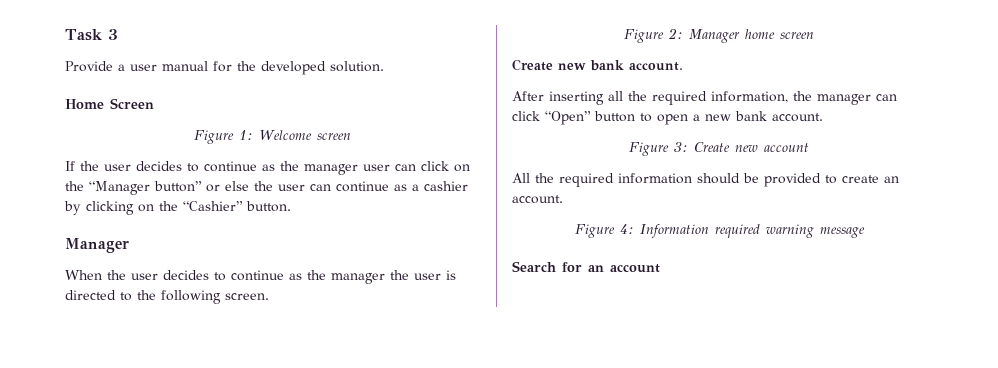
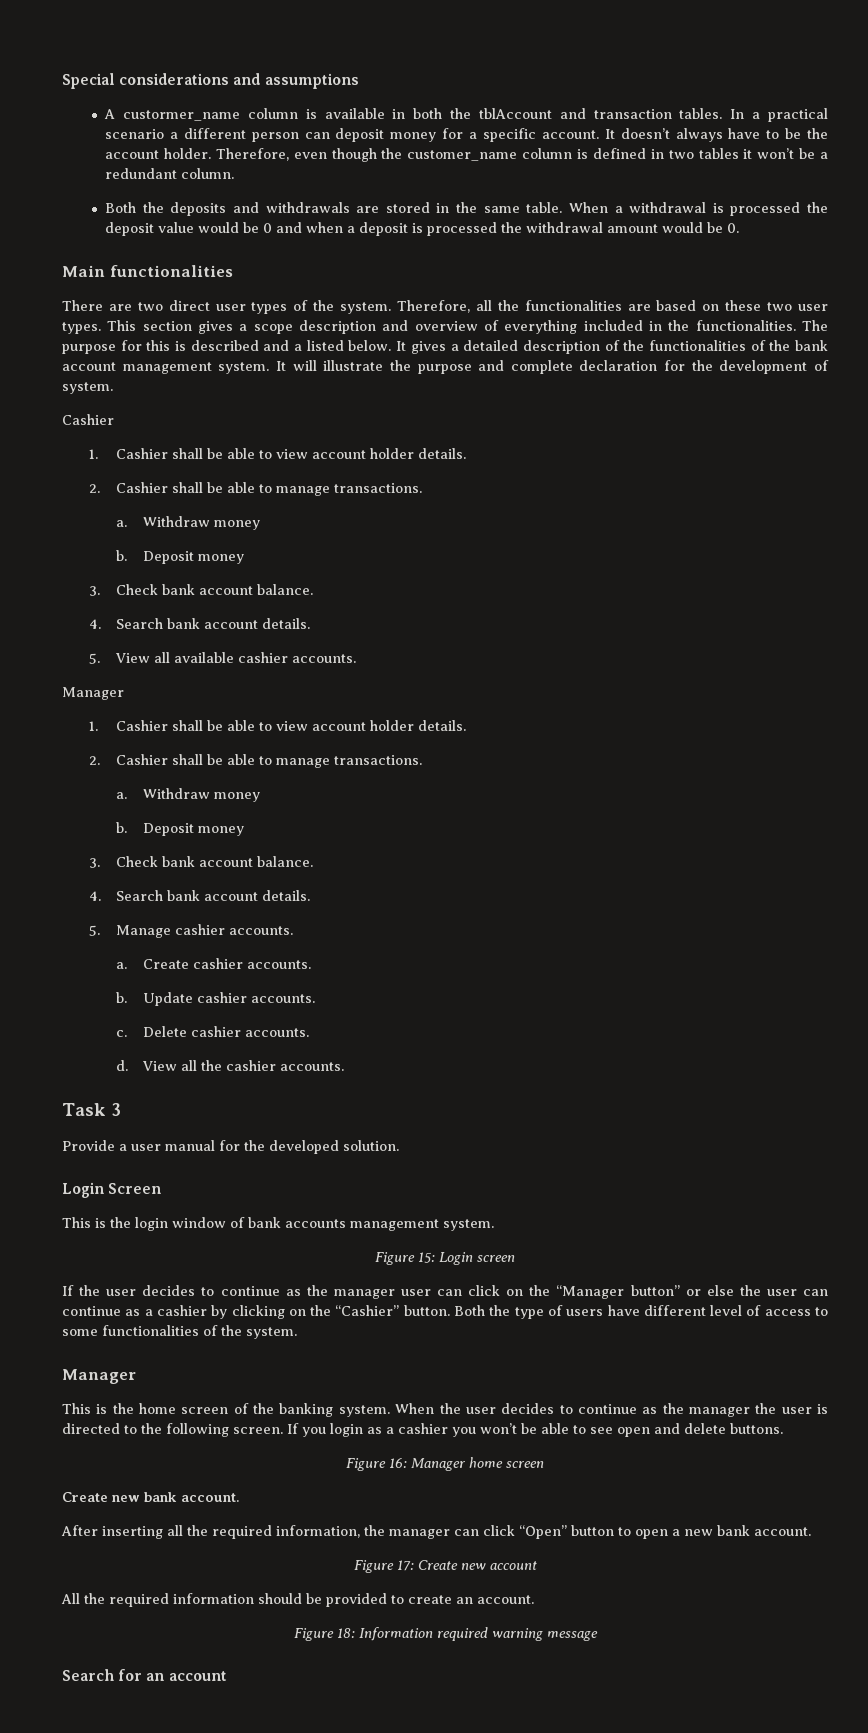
(65, 35) none -> [62,73,359,89] [104,108,829,122] [105,128,829,142] [105,148,828,162] [105,168,235,179] [105,202,828,216] [105,222,740,236] [62,265,233,277] [62,300,829,314] [62,320,829,334] [62,340,829,354] [62,360,829,374] [62,382,113,394] [62,414,114,425] [89,448,467,459] [89,482,423,496] [116,516,261,530] [116,550,245,564] [89,584,314,596] [89,618,311,629] [89,652,357,664] [62,687,124,700] [89,720,467,731] [89,754,423,768] [116,788,261,802] [116,822,245,836] [89,856,314,868] [89,890,311,901] [89,924,294,938] [116,958,312,969] [116,992,316,1006] [116,1026,310,1037] [116,1060,345,1071] Special considerations and assumptions // A custormer_name column is available in both the tblAccount and transaction tables. In a practical scenario a different person can deposit money for a specific account. It doesn’t always have to be the account holder. Therefore, even though the customer_name column is defined in two tables it won’t be a redundant column. // Both the deposits and withdrawals are stored in the same table. When a withdrawal is processed the deposit value would be 0 and when a deposit is processed the withdrawal amount would be 0. // Main functionalities // There are two direct user types of the system. Therefore, all the functionalities are based on these two user types. This section gives a scope description and overview of everything included in the functionalities. The purpose for this is described and a listed below. It gives a detailed description of the functionalities of the bank account management system. It will illustrate the purpose and complete declaration for the development of system. // Cashier // 1. Cashier shall be able to view account holder details. // 2. Cashier shall be able to manage transactions. // a. Withdraw money // b. Deposit money // 3. Check bank account balance. // 4. Search bank account details. // 5. View all available cashier accounts. // Manager // 1. Cashier shall be able to view account holder details. // 2. Cashier shall be able to manage transactions. // a. Withdraw money // b. Deposit money // 3. Check bank account balance. // 4. Search bank account details. // 5. Manage cashier accounts. // a. Create cashier accounts. // b. Update cashier accounts. // c. Delete cashier accounts. // d. View all the cashier accounts. //
[65,99,104,109] Home -> [62,1182,104,1198] Login
[193,130,312,144] // Figure 1: Welcome -> [62,1217,494,1231] [375,1252,473,1265] // This is the login window of bank accounts management system. // Figure 15: Login
[65,238,129,253] // Manager // -> [454,1305,828,1319] [62,1325,297,1339] [62,1369,136,1384] [62,1403,390,1417] Both the type of users have different level of access to some functionalities of the system. // Manager // This is the home screen of the banking system.
[624,28,683,43] // Figure 2: -> [287,1423,783,1437] [346,1458,407,1471] If you login as a cashier you won’t be able to see open and delete buttons. // Figure 16:
[674,142,688,152] 3: -> [396,1560,414,1571] 17:
[619,224,634,234] 4: -> [336,1628,355,1638] 18:

